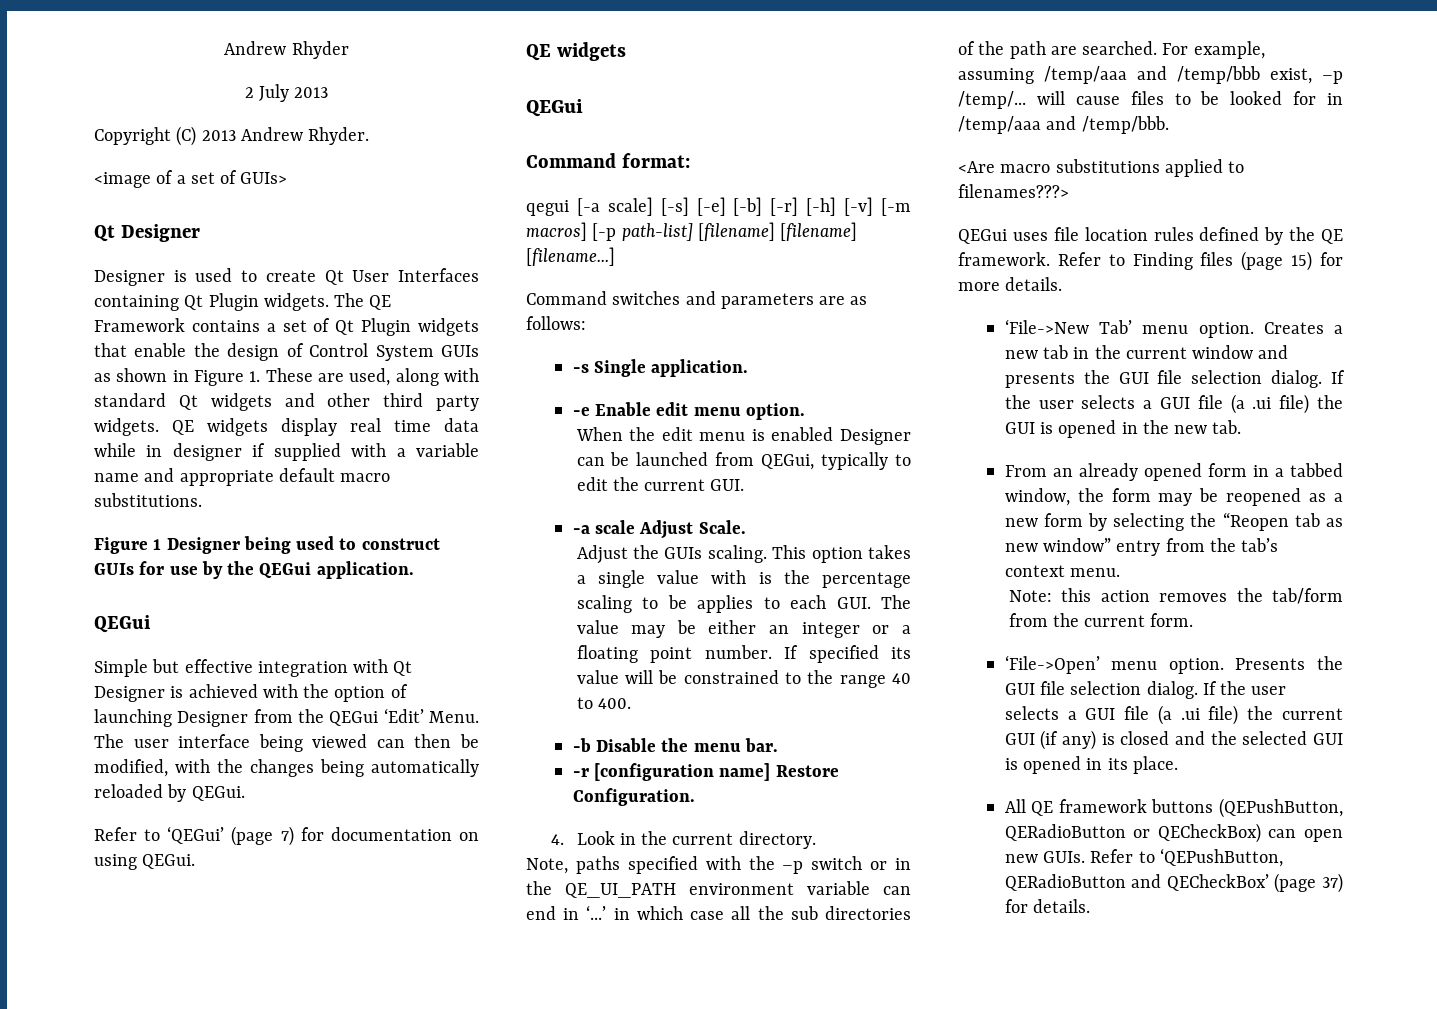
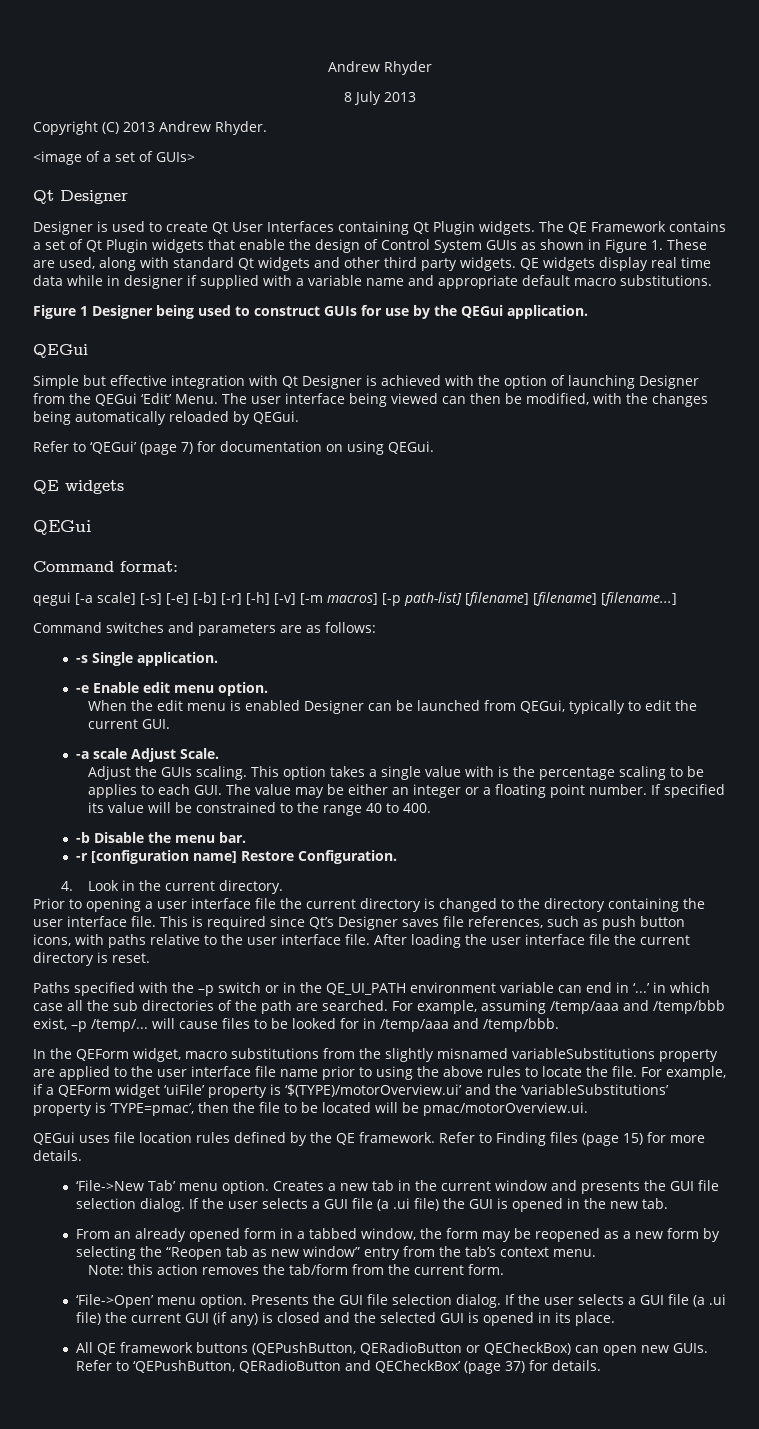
[244,87,254,98] 2 -> [343,92,352,102] 8
[526,856,620,874] Note, paths -> [33,898,705,912] [33,916,685,930] [33,934,690,948] [33,952,150,966] [33,982,70,993] Prior to opening a user interface file the current directory is changed to the directory containing the user interface file. This is required since Qt’s Designer saves file references, such as push button icons, with paths relative to the user interface file. After loading the user interface file the current directory is reset. // Paths
[958,159,1245,177] [958,184,1069,198] <Are macro substitutions applied to filenames???> -> [33,1048,718,1062] [33,1066,726,1080] [33,1084,669,1098] [33,1102,588,1116] In the QEForm widget, macro substitutions from the slightly misnamed variableSubstitutions property are applied to the user interface file name prior to using the above rules to locate the file. For example, if a QEForm widget ‘uiFile’ property is ‘$(TYPE)/motorOverview.ui’ and the ‘variableSubstitutions’ property is ‘TYPE=pmac’, then the file to be located will be pmac/motorOverview.ui.

